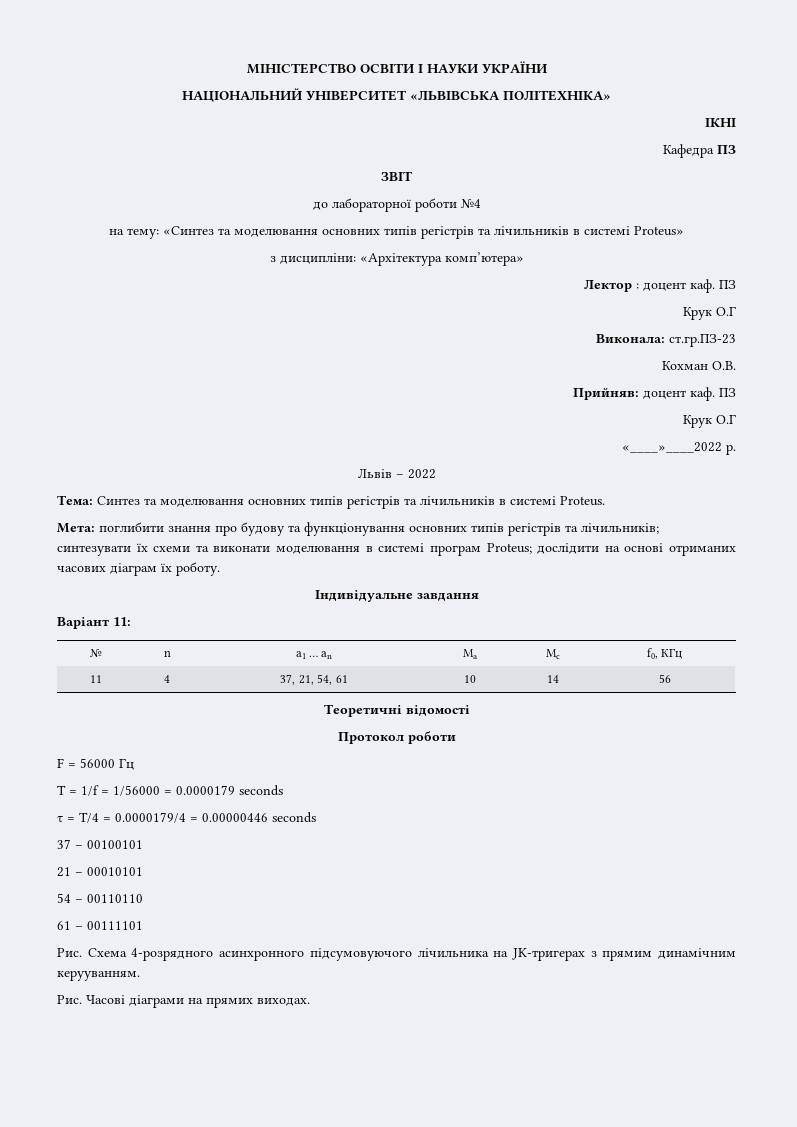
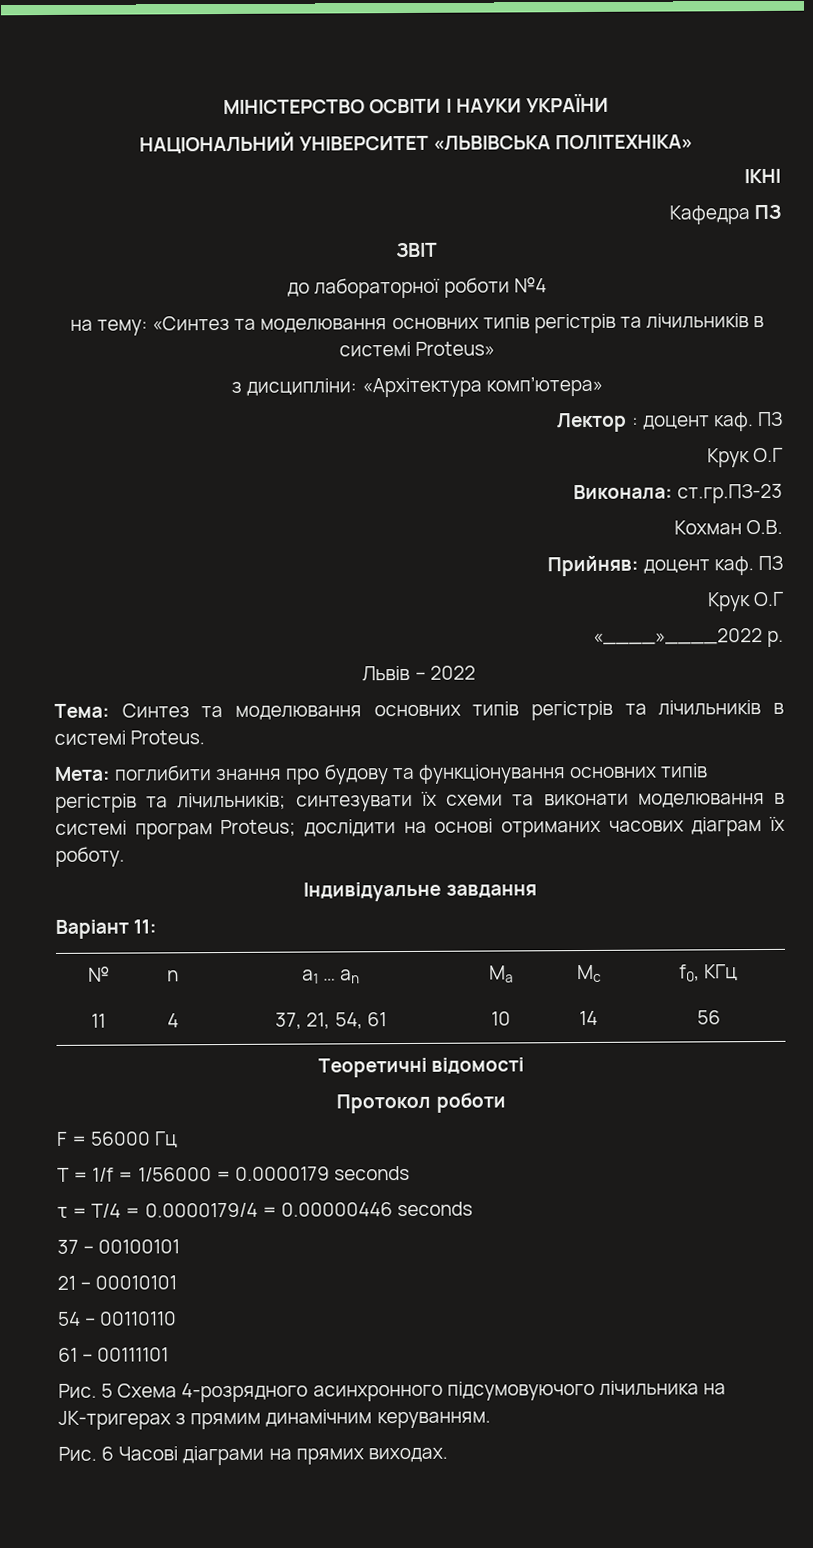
(82, 952) none -> [101,1383,114,1398] 5
[57,970,140,981] [57,995,82,1004] керууванням. // Рис. -> [376,1411,491,1429] [58,1446,115,1461] керуванням. // Рис. 6

